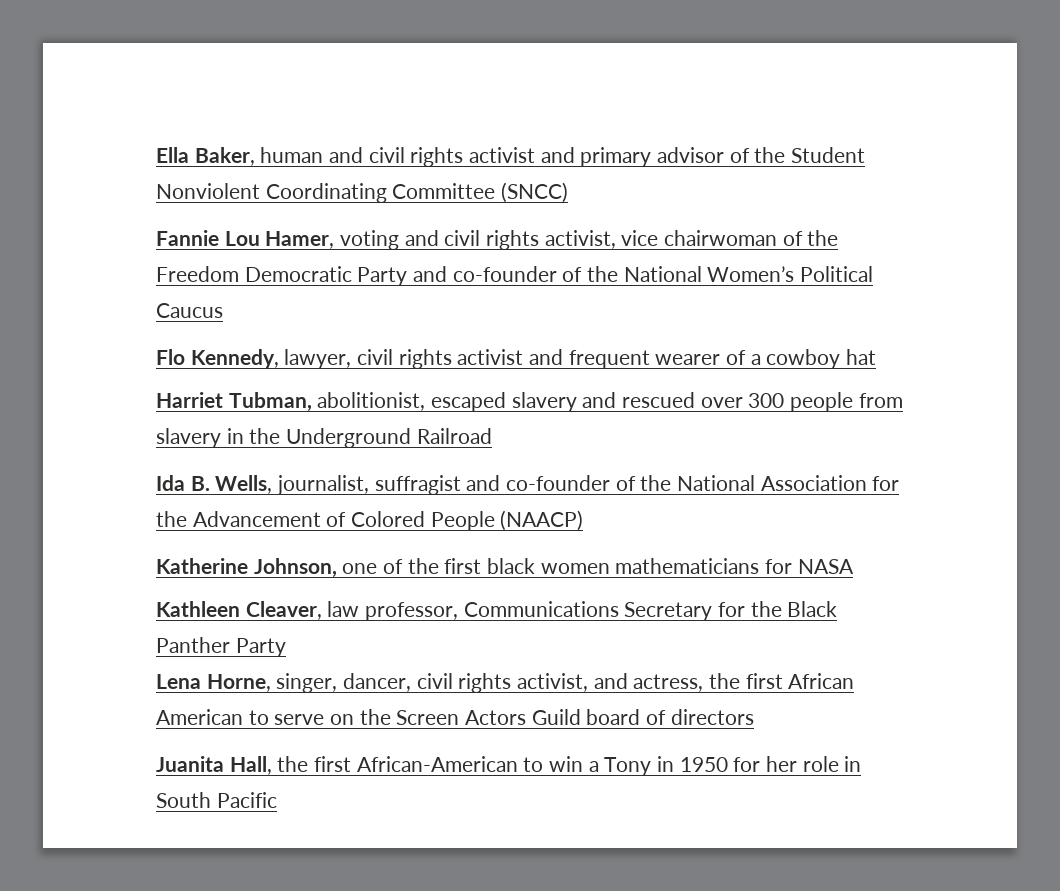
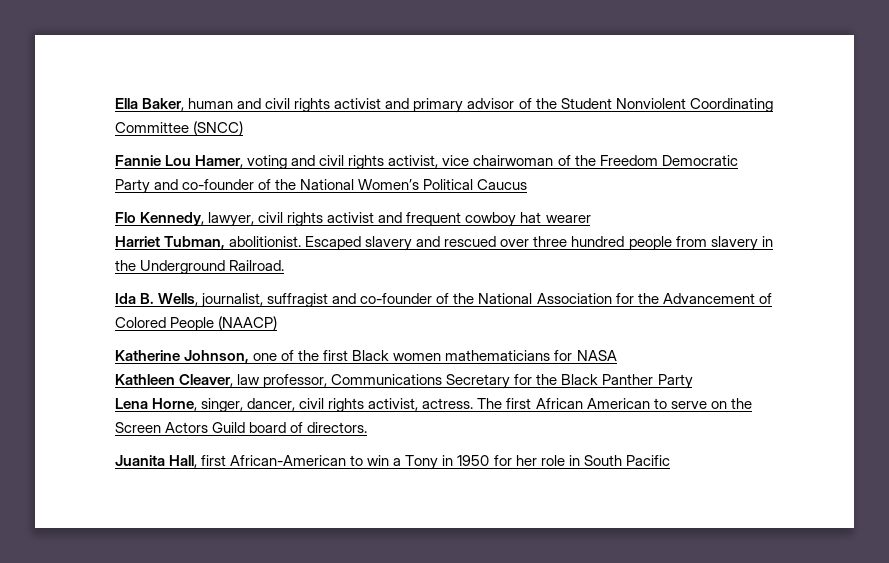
[655,350,761,365] wearer of a -> (462, 219) none
(877, 357) none -> [545,215,591,223] wearer
[317,392,507,412] abolitionist, escaped -> [229,236,362,250] abolitionist. Escaped
[748,393,785,408] 300 -> [533,236,625,247] three hundred
[416,428,492,444] Railroad -> [229,260,285,271] Railroad.
[487,558,536,574] black -> [352,350,390,361] Black
[593,673,741,692] and actress, the -> [422,398,503,409] actress. The
[670,709,754,725] directors -> [307,422,368,433] directors.
[277,756,309,772] the -> (198, 461) none

